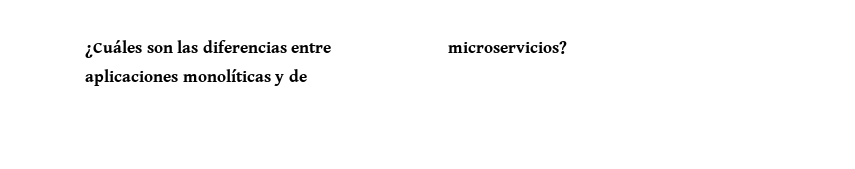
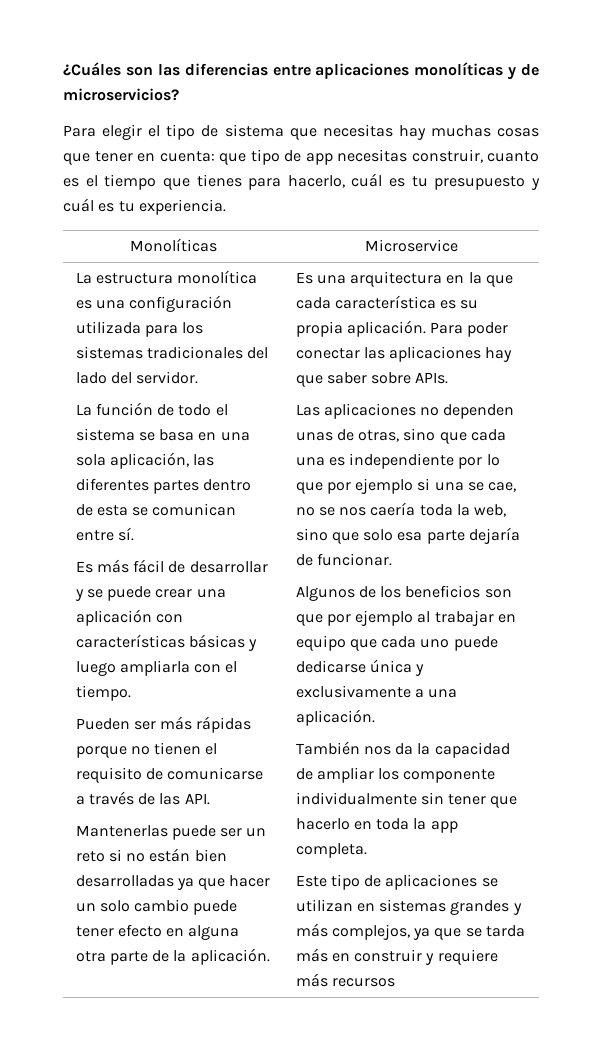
(567, 47) none -> [63,124,539,140] [63,149,539,165] [63,173,540,190] [63,198,226,215] [130,238,217,252] [364,239,458,252] [75,270,258,284] [75,295,233,312] [75,321,204,337] [75,346,269,359] [75,371,199,384] [75,402,228,416] [75,428,250,441] [75,452,215,469] [75,478,252,494] [75,503,237,516] [75,527,134,541] [75,559,268,573] [74,586,226,601] [75,609,183,626] [75,634,258,651] [75,660,238,676] [75,685,131,701] [75,716,252,733] [75,742,218,758] [75,767,264,783] [75,791,210,805] [75,825,267,840] [75,848,227,862] [75,875,271,890] [75,899,238,915] [75,924,240,940] [75,948,270,965] [295,271,514,287] [295,295,479,309] [295,320,509,337] [295,346,513,362] [295,372,449,387] [295,403,515,419] [295,428,507,444] [295,453,500,469] [295,478,517,494] [295,502,507,517] [295,527,521,544] [295,553,392,566] [295,585,512,601] [295,610,517,626] [295,635,498,651] [295,659,425,676] [295,685,458,698] [295,709,375,726] [295,741,510,758] [295,767,496,783] [295,792,518,808] [295,818,458,833] [295,843,367,858] [295,874,498,890] [295,899,522,915] [295,923,526,940] [295,948,498,965] [295,973,395,987] // Para elegir el tipo de sistema que necesitas hay muchas cosas que tener en cuenta: que tipo de app necesitas construir, cuanto es el tiempo que tienes para hacerlo, cuál es tu presupuesto y cuál es tu experiencia. // Monolíticas | Microservice // La estructura monolítica es una configuración utilizada para los sistemas tradicionales del lado del servidor. // La función de todo el sistema se basa en una sola aplicación, las diferentes partes dentro de esta se comunican entre sí. // Es más fácil de desarrollar y se puede crear una aplicación con características básicas y luego ampliarla con el tiempo. // Pueden ser más rápidas porque no tienen el requisito de comunicarse a través de las API. // Mantenerlas puede ser un reto si no están bien desarrolladas ya que hacer un solo cambio puede tener efecto en alguna otra parte de la aplicación. | Es una arquitectura en la que cada característica es su propia aplicación. Para poder conectar las aplicaciones hay que saber sobre APIs. // Las aplicaciones no dependen unas de otras, sino que cada una es independiente por lo que por ejemplo si una se cae, no se nos caería toda la web, sino que solo esa parte dejaría de funcionar. // Algunos de los beneficios son que por ejemplo al trabajar en equipo que cada uno puede dedicarse única y exclusivamente a una aplicación. // También nos da la capacidad de ampliar los componente individualmente sin tener que hacerlo en toda la app completa. // Este tipo de aplicaciones se utilizan en sistemas grandes y más complejos, ya que se tarda más en construir y requiere más recursos

